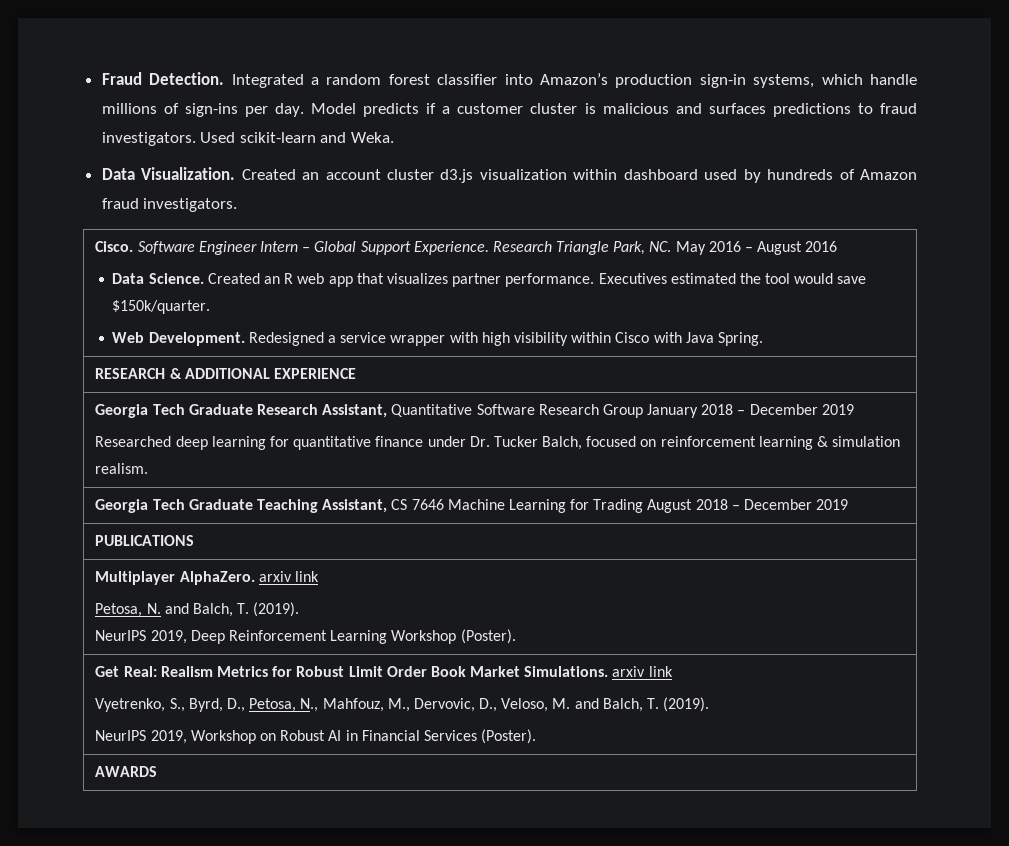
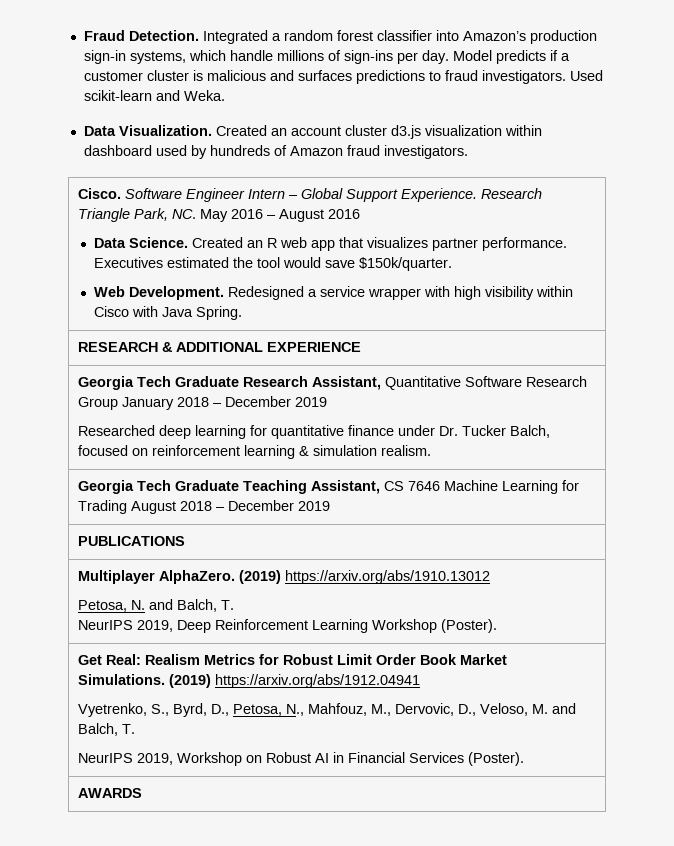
[258,571,319,582] arxiv link -> [238,570,490,584] (2019) https://arxiv.org/abs/1910.13012
[253,602,300,617] (2019). -> (234, 605) none
[612,666,673,677] arxiv link -> [168,674,420,688] (2019) https://arxiv.org/abs/1912.04941
[663,697,710,712] (2019). -> (135, 729) none

